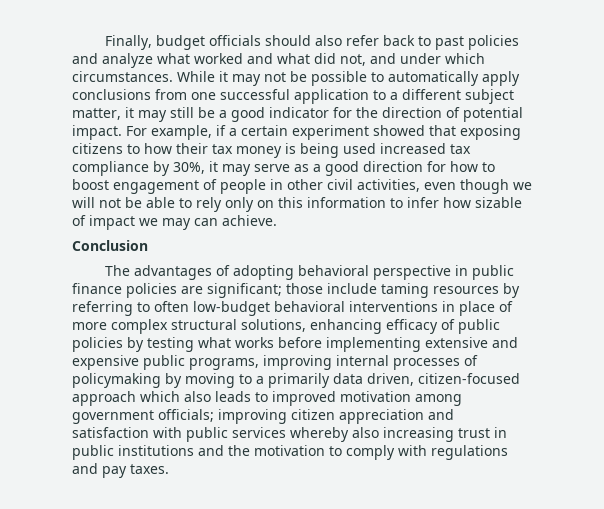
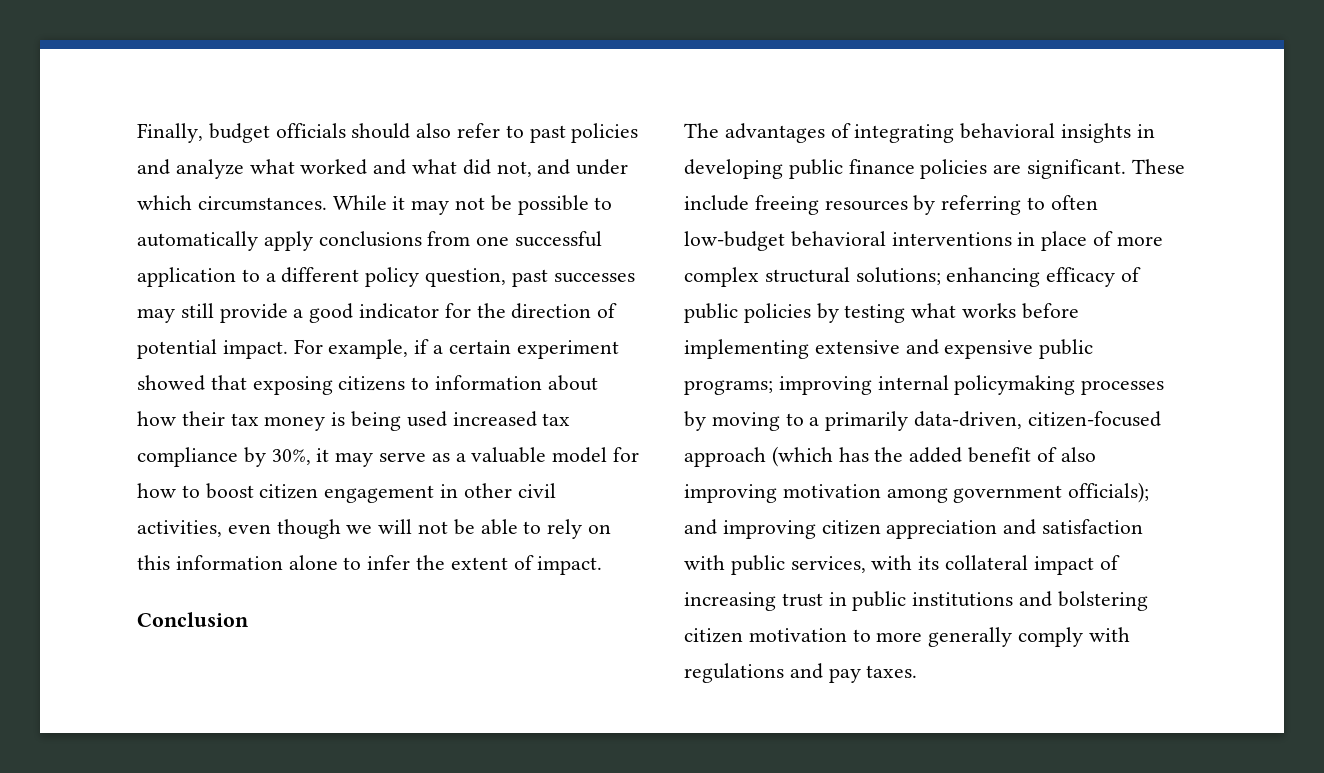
[383,35,416,46] back -> (501, 130) none
[465,89,514,104] [72,107,134,120] subject matter, it -> [365,267,635,287] policy question, past successes
[198,107,215,118] be -> [219,303,288,323] provide
(140, 149) none -> [435,375,598,391] information about
[325,161,423,176] good direction -> [471,447,608,463] valuable model
[113,179,266,194] engagement of people -> [259,484,435,503] citizen engagement
[225,197,254,212] only -> (583, 529) none
(386, 202) none -> [288,555,338,570] alone
[443,197,522,208] [72,215,277,230] [72,240,148,251] [105,265,515,280] [72,283,429,298] how sizable of impact we may can achieve. // Conclusion // The advantages of adopting behavioral perspective in public finance policies are significant; those include taming -> [416,555,603,575] [137,612,249,627] [684,123,1155,143] [684,159,1185,179] [684,195,819,215] the extent of impact. // Conclusion // The advantages of integrating behavioral insights in developing public finance policies are significant. These include freeing
[241,319,306,332] solutions, -> [855,267,941,285] solutions;
[189,358,259,370] programs, -> [684,380,773,395] programs;
[393,355,478,370] [72,373,161,388] processes of policymaking -> [954,375,1165,395] policymaking processes
[333,373,520,386] [72,391,336,406] data driven, citizen-focused approach which also leads to improved -> [914,411,1161,429] [684,446,1096,467] [684,484,777,503] data-driven, citizen-focused approach (which has the added benefit of also improving
[158,409,214,422] officials; -> [1068,482,1150,503] [684,519,717,535] officials); and
[232,427,379,442] services whereby also -> [790,555,1120,575] services, with its collateral impact of
[228,445,342,456] the motivation to -> [1057,591,1148,611] [684,627,1013,647] bolstering citizen motivation to more generally

